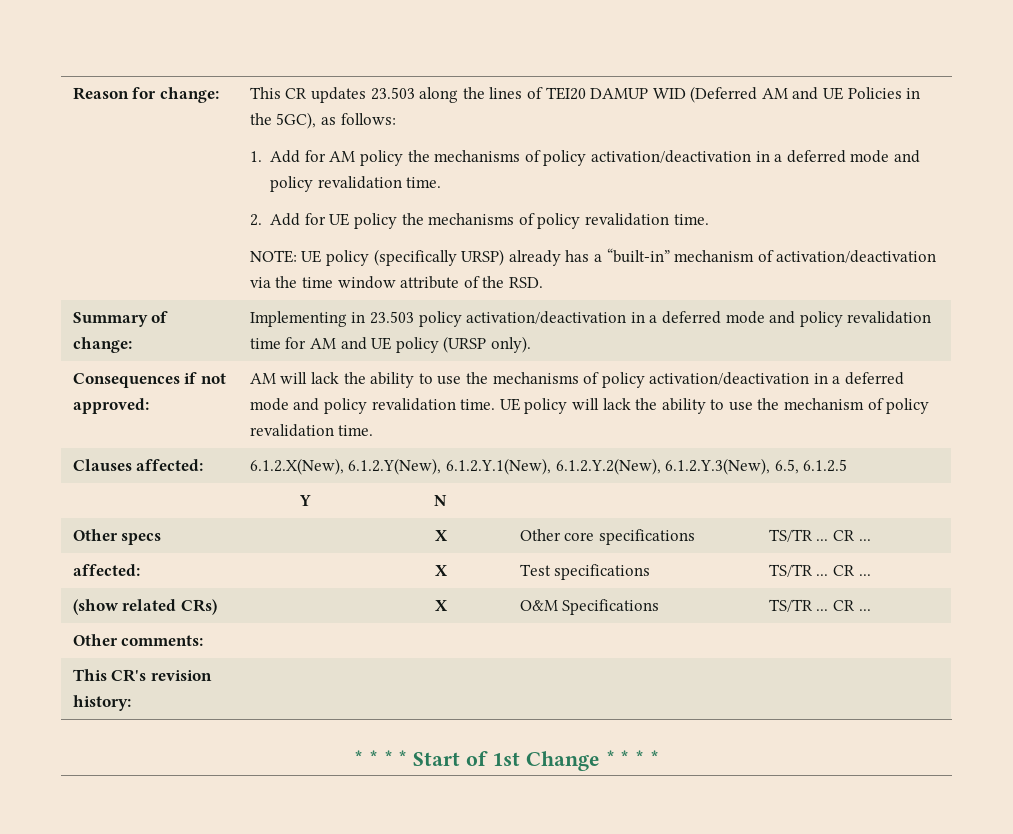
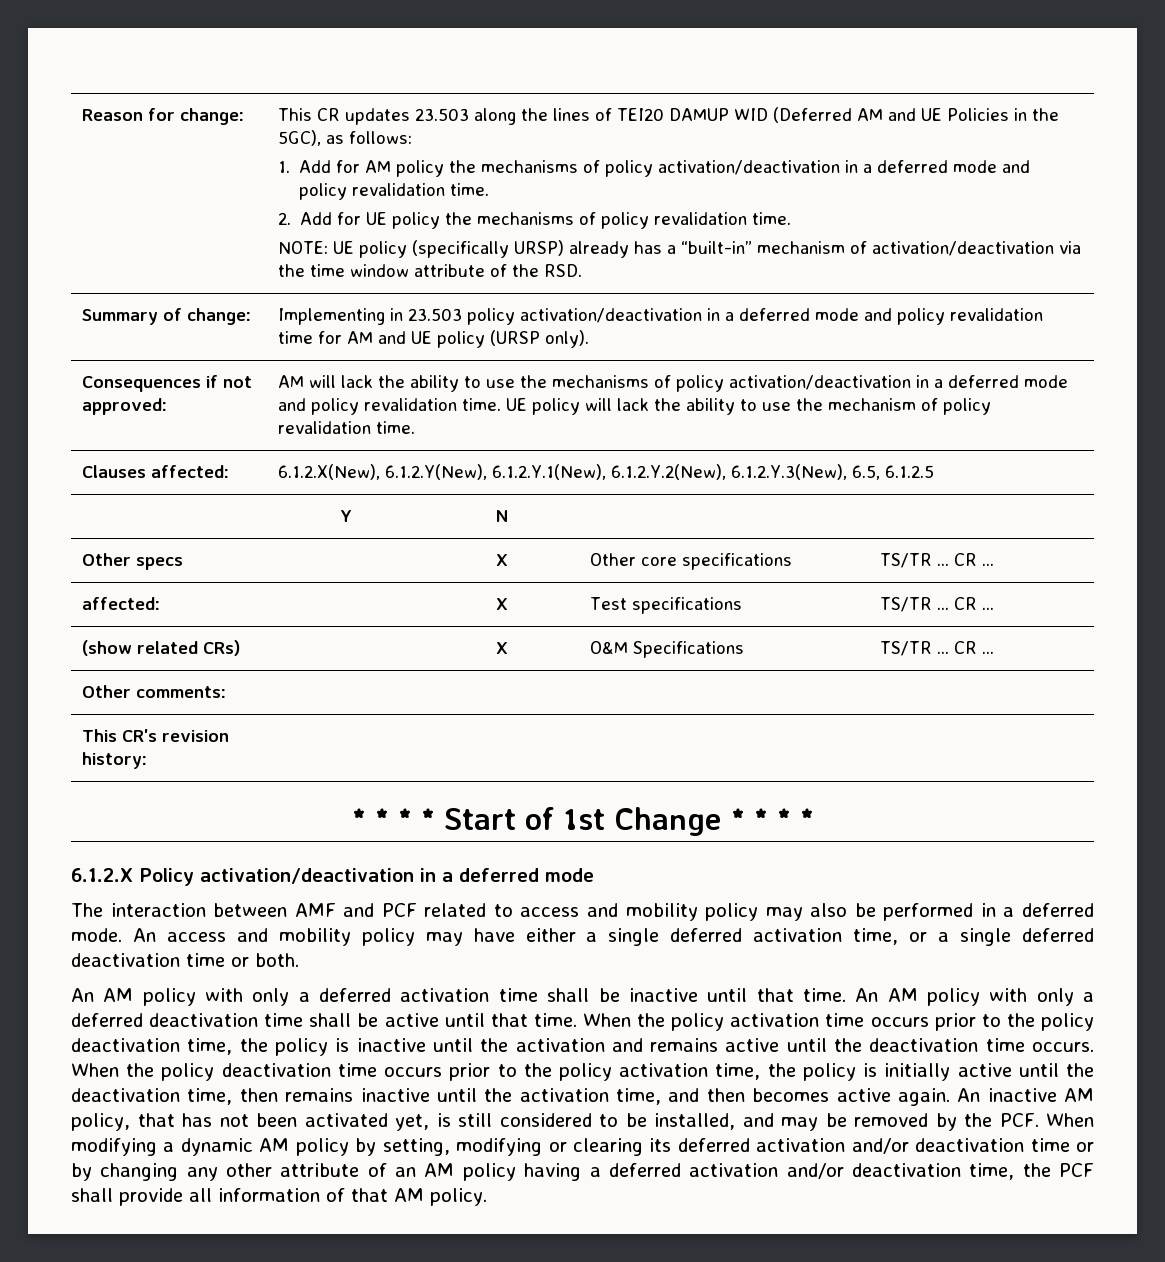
(659, 758) none -> [71,868,594,886] [71,903,1094,921] [71,928,1095,946] [71,953,299,967] [71,988,1095,1006] [71,1013,1094,1031] [71,1038,1094,1056] [71,1063,1094,1081] [71,1088,1094,1106] [71,1113,1095,1131] [71,1138,1094,1156] [71,1163,1095,1181] [71,1188,487,1206] // 6.1.2.X Policy activation/deactivation in a deferred mode // The interaction between AMF and PCF related to access and mobility policy may also be performed in a deferred mode. An access and mobility policy may have either a single deferred activation time, or a single deferred deactivation time or both. // An AM policy with only a deferred activation time shall be inactive until that time. An AM policy with only a deferred deactivation time shall be active until that time. When the policy activation time occurs prior to the policy deactivation time, the policy is inactive until the activation and remains active until the deactivation time occurs. When the policy deactivation time occurs prior to the policy activation time, the policy is initially active until the deactivation time, then remains inactive until the activation time, and then becomes active again. An inactive AM policy, that has not been activated yet, is still considered to be installed, and may be removed by the PCF. When modifying a dynamic AM policy by setting, modifying or clearing its deferred activation and/or deactivation time or by changing any other attribute of an AM policy having a deferred activation and/or deactivation time, the PCF shall provide all information of that AM policy.

